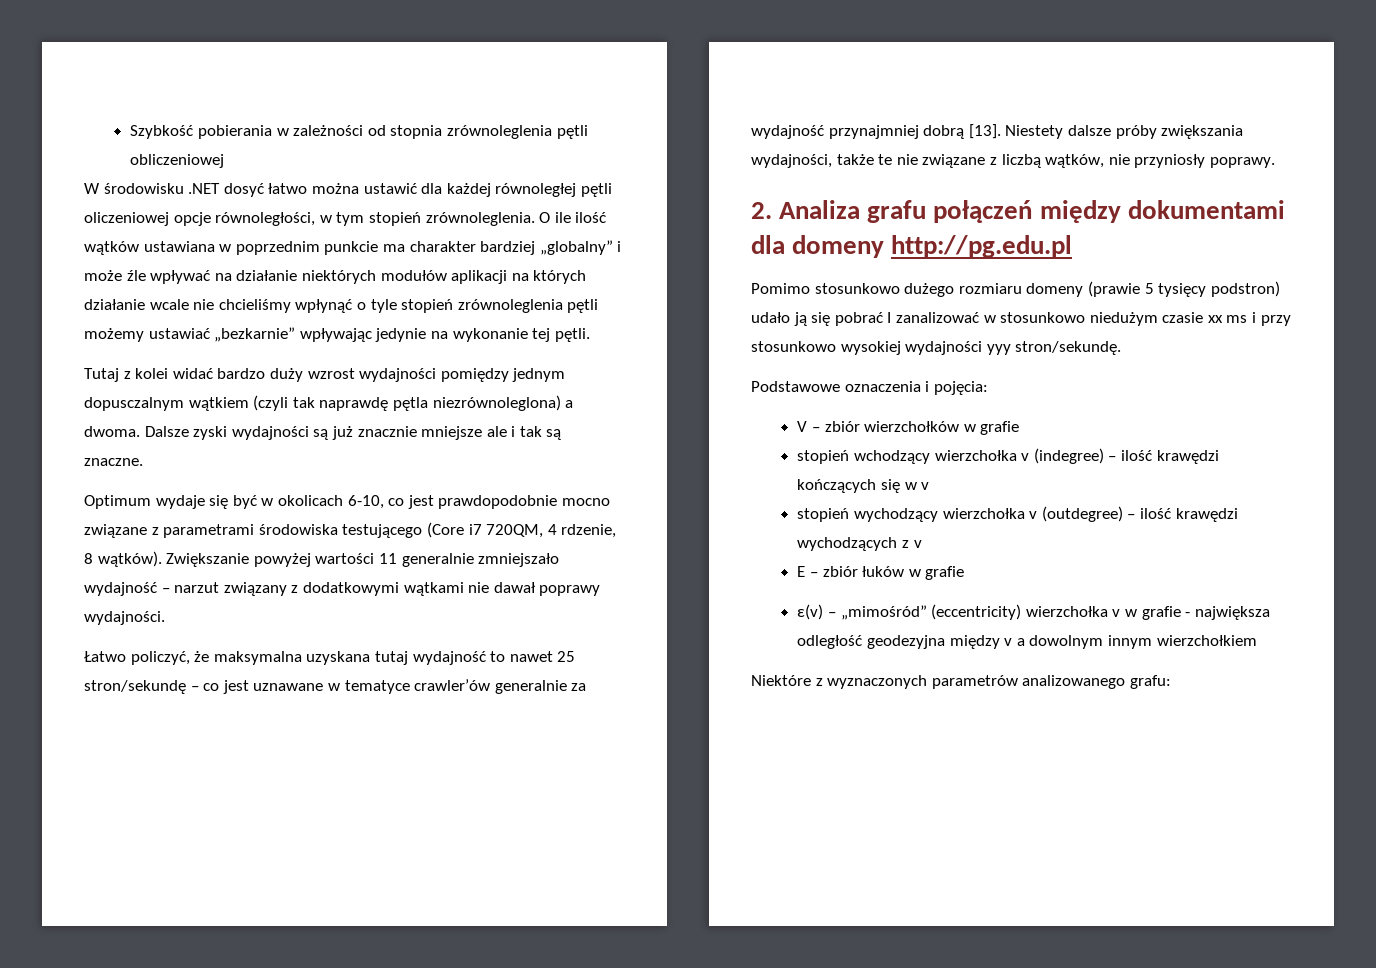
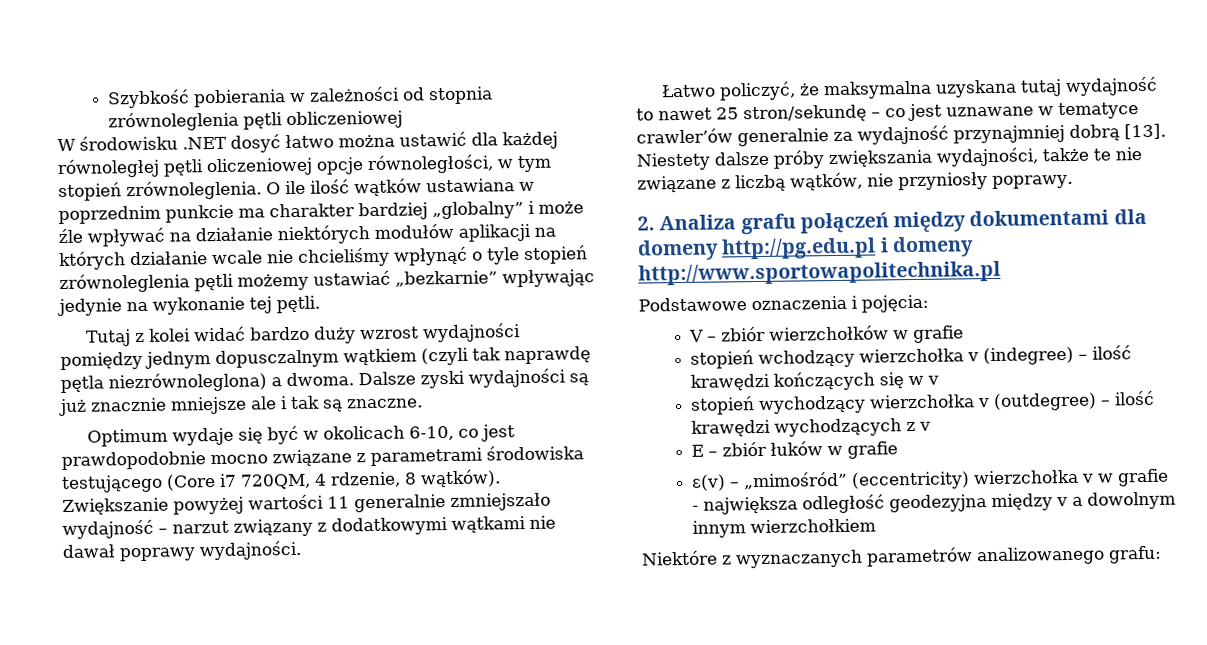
[751,281,1280,297] [751,312,1291,326] [751,341,1122,355] // Pomimo stosunkowo dużego rozmiaru domeny (prawie 5 tysięcy podstron) udało ją się pobrać I zanalizować w stosunkowo niedużym czasie xx ms i przy stosunkowo wysokiej wydajności yyy stron/sekundę. -> [879,236,974,258] [638,260,1001,286] i domeny http://www.sportowapolitechnika.pl
[827,675,928,689] wyznaczonych -> [735,549,863,569] wyznaczanych

